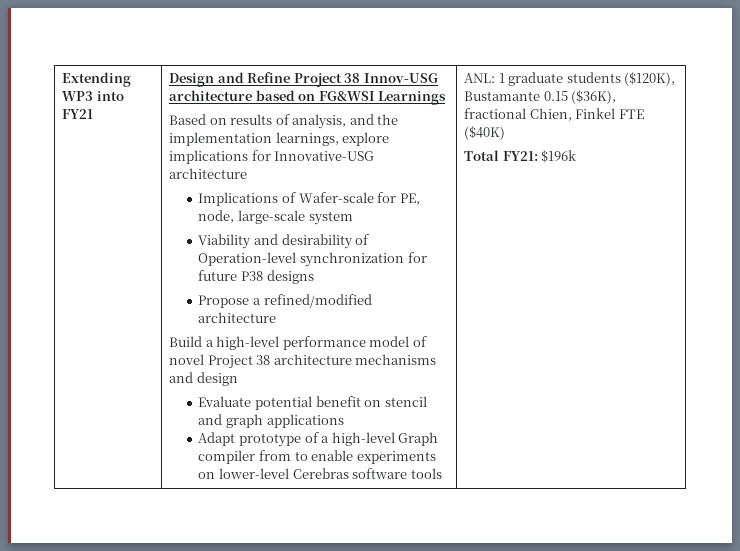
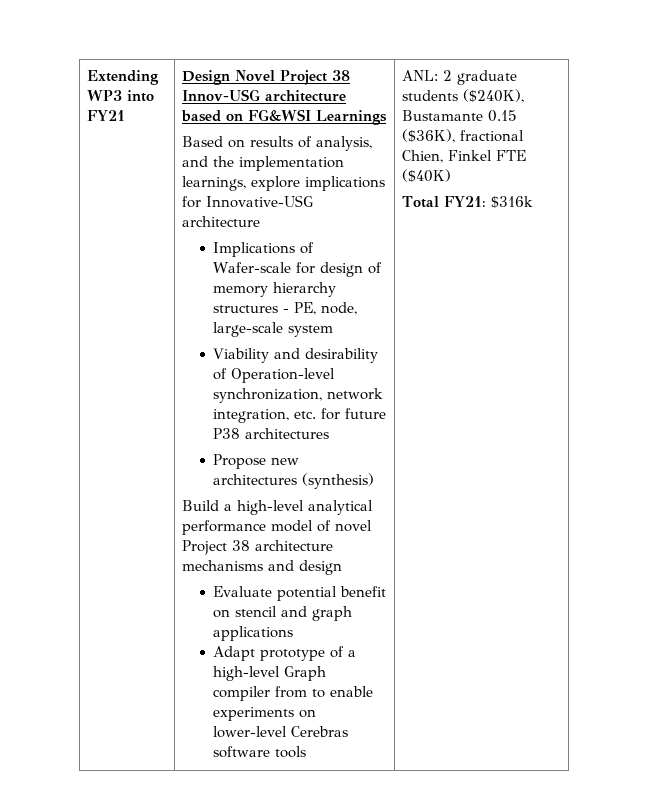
[217,72,291,83] and Refine -> [235,70,276,81] Novel
(397, 197) none -> [320,262,383,277] [213,282,337,297] [213,305,290,313] design of memory hierarchy structures -
[299,252,404,267] synchronization -> [213,388,384,403] [213,409,317,423] synchronization, network integration, etc.
[266,270,314,284] designs -> [245,428,330,439] architectures
[252,294,372,308] [198,312,277,323] a refined/modified architecture -> [271,457,300,465] [213,473,375,489] new architectures (synthesis)
(280, 343) none -> [308,500,374,515] analytical
[498,73,505,83] 1 -> [443,70,453,81] 2
[624,72,676,86] ($120K), -> [463,89,525,103] ($240K),
[541,150,577,163] $196k -> [491,196,534,208] $316k

